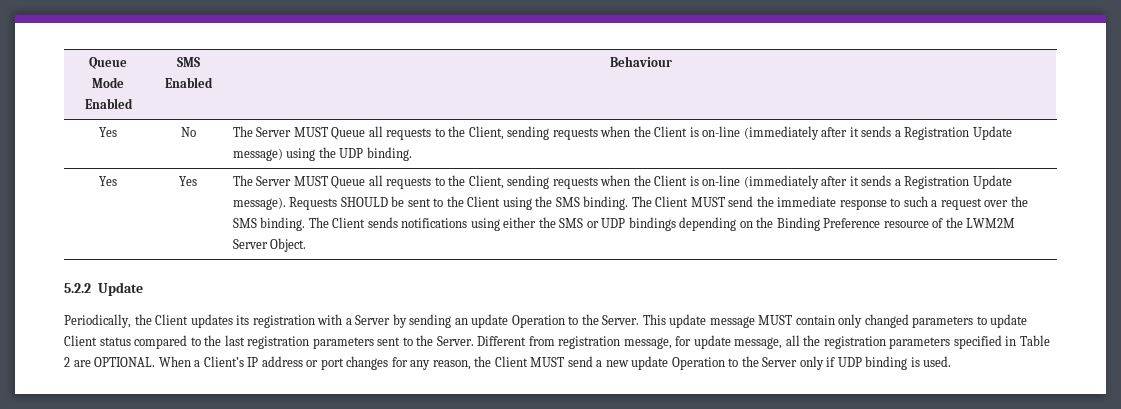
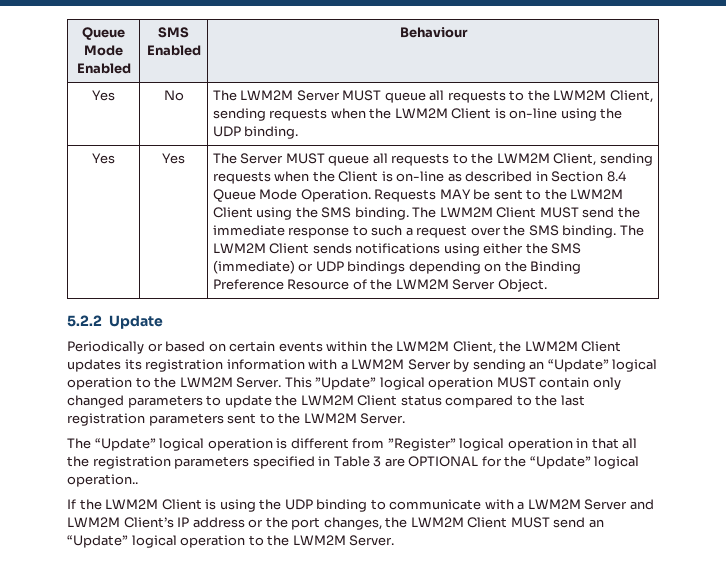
[256,126,1012,140] [232,148,283,161] Server MUST Queue all requests to the Client, sending requests when the Client is on-line (immediately after it sends a Registration Update message) -> [240,90,653,103] [212,108,558,121] LWM2M Server MUST queue all requests to the LWM2M Client, sending requests when the LWM2M Client is on-line
[331,175,1012,189] [232,197,388,210] Queue all requests to the Client, sending requests when the Client is on-line (immediately after it sends a Registration Update message). Requests SHOULD -> [328,153,653,166] [212,171,626,184] [212,189,471,202] queue all requests to the LWM2M Client, sending requests when the Client is on-line as described in Section 8.4 Queue Mode Operation. Requests MAY
(464, 201) none -> [570,189,624,199] LWM2M
(652, 201) none -> [439,207,493,217] LWM2M
(329, 222) none -> [212,243,266,253] LWM2M
(584, 223) none -> [212,260,295,274] (immediate)
[883,221,929,228] resource -> [287,279,350,290] Resource
[64,314,152,328] Periodically, the -> [67,341,578,354] Periodically or based on certain events within the LWM2M Client, the LWM2M
[317,314,352,325] with a -> [226,359,405,370] information with a LWM2M
[471,314,599,328] update Operation to the -> [547,359,658,372] [67,377,233,390] “Update” logical operation to the LWM2M
[669,314,755,328] update message -> [315,377,494,390] ”Update” logical operation
(1028, 321) none -> [275,395,354,406] the LWM2M
[436,335,783,349] Server. Different from registration message, for update message, -> [303,413,406,424] [67,438,619,451] LWM2M Server. // The “Update” logical operation is different from ”Register” logical operation in that
[64,356,952,370] 2 are OPTIONAL. When a Client’s IP address or port changes for any reason, the Client MUST send a new update Operation to the Server only if UDP binding is used. -> [373,456,640,469] [67,474,138,487] [67,499,654,512] [67,517,604,530] [67,535,395,548] 3 are OPTIONAL for the “Update” logical operation.. // If the LWM2M Client is using the UDP binding to communicate with a LWM2M Server and LWM2M Client’s IP address or the port changes, the LWM2M Client MUST send an “Update” logical operation to the LWM2M Server.

